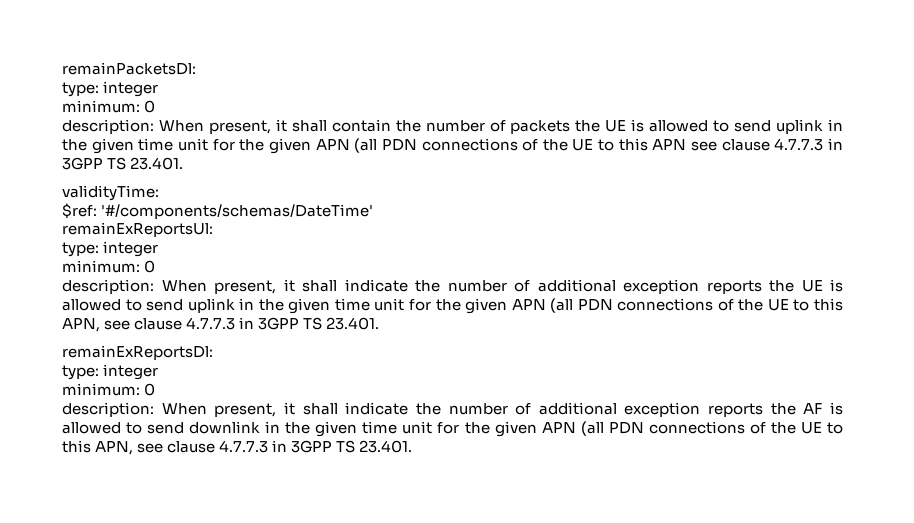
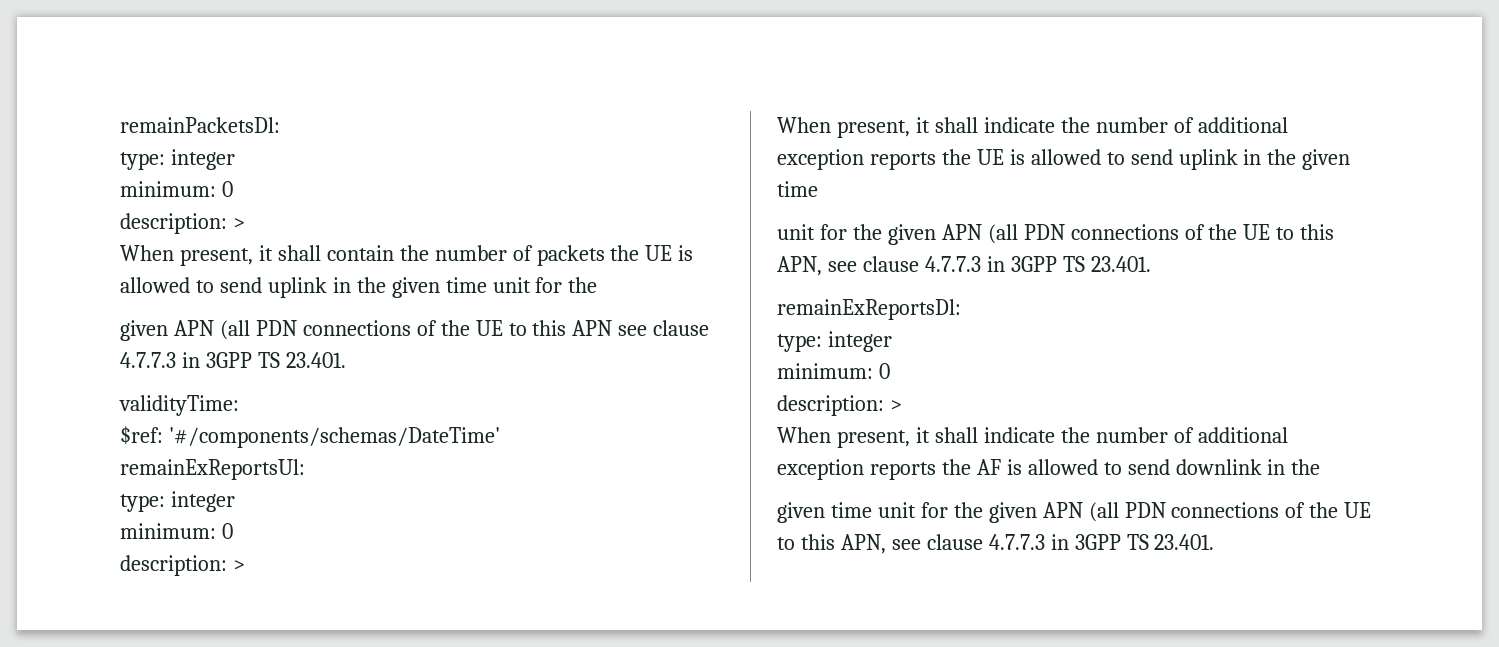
(154, 126) none -> [232,218,245,229] > //
(265, 145) none -> (598, 285) //
(154, 286) none -> [232,560,245,571] > //
(370, 304) none -> (818, 189) //
(154, 409) none -> [889,400,902,411] > //
(311, 428) none -> (1321, 467) //

